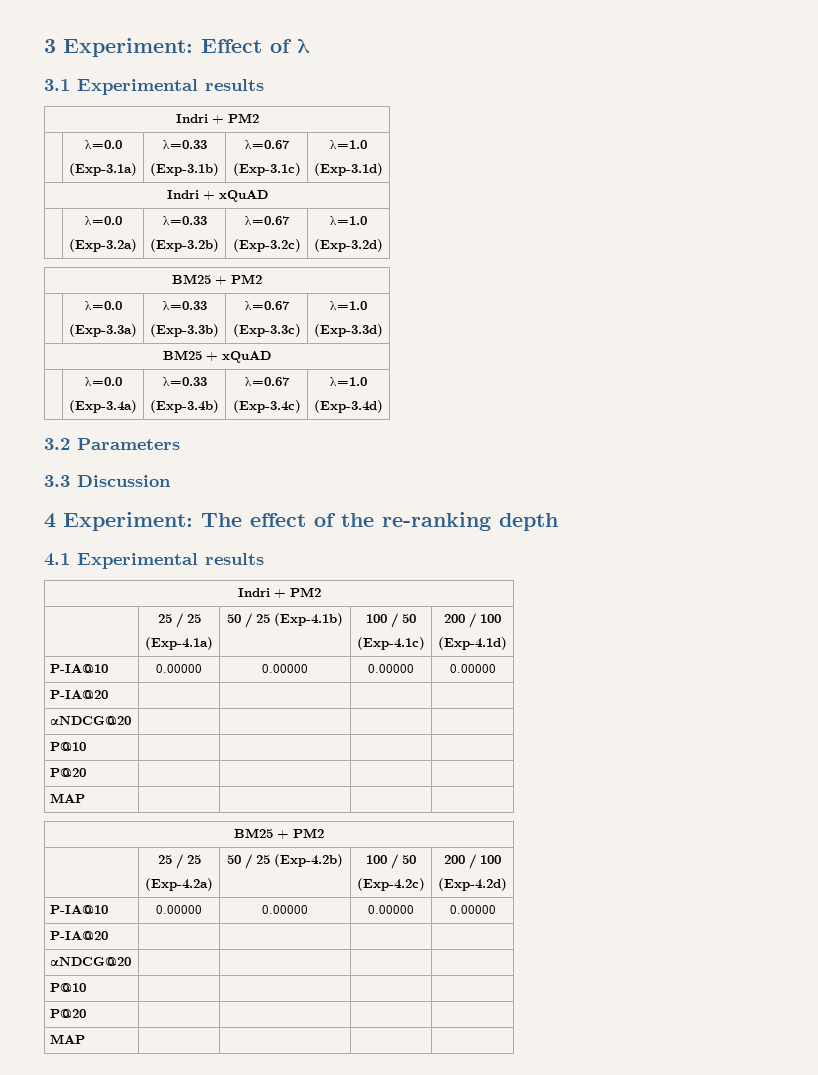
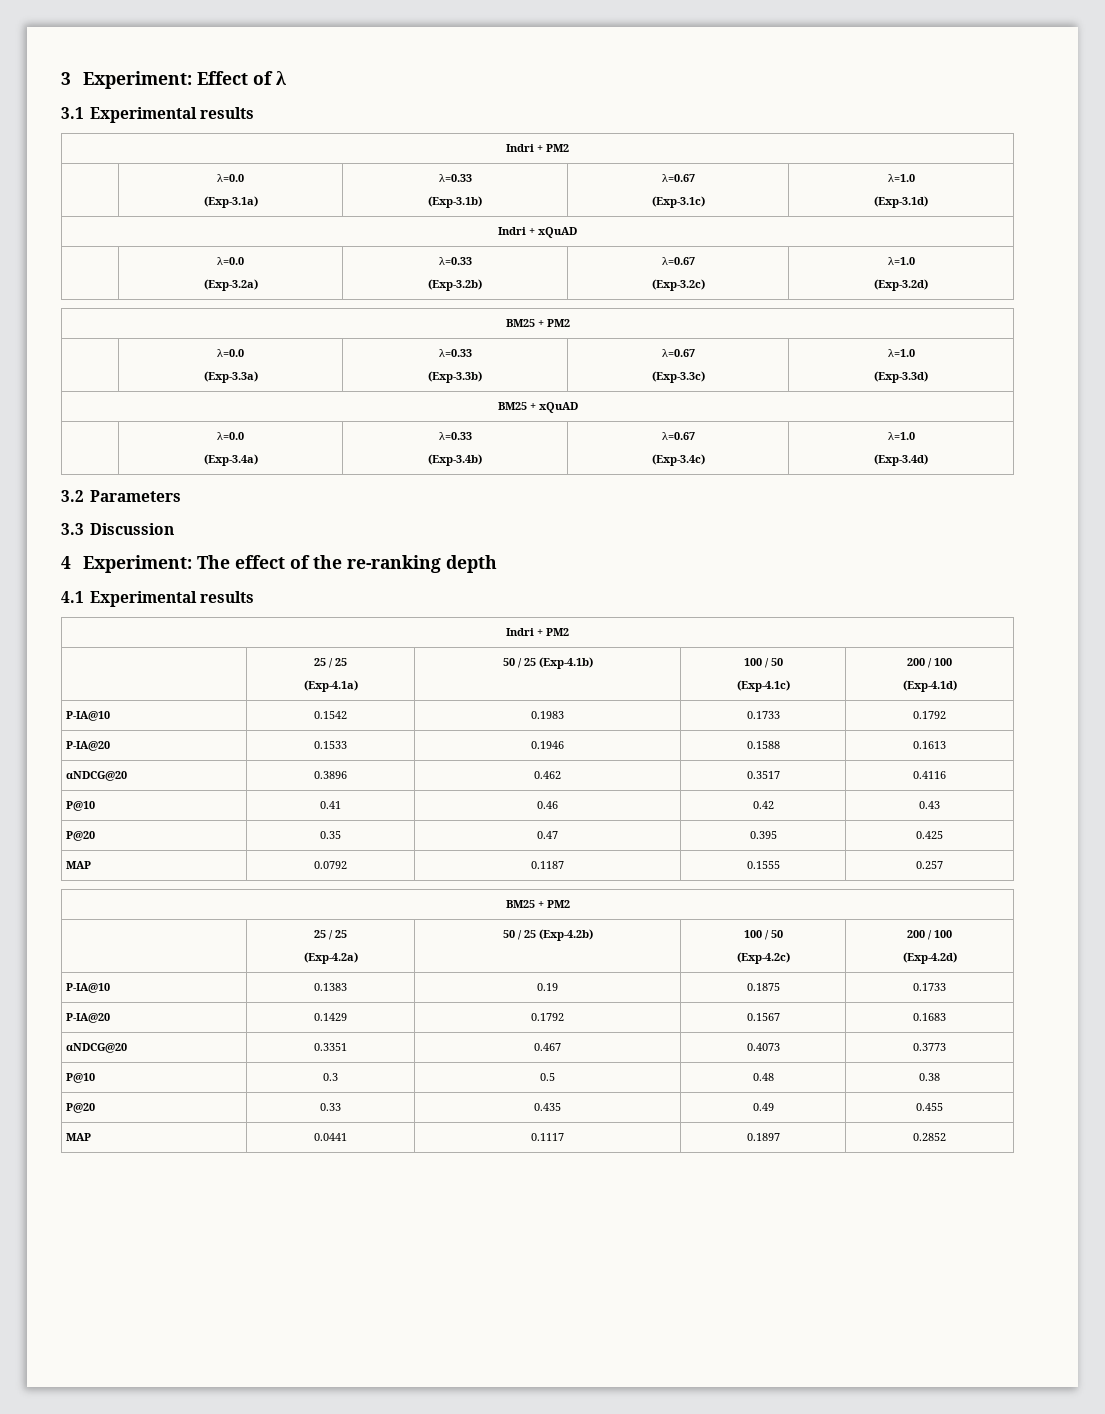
[156,664,202,673] [262,664,308,673] [368,664,414,673] [449,664,496,673] [50,690,109,699] [50,716,132,725] [50,742,87,751] [50,768,87,777] [50,793,86,803] 0.00000 | 0.00000 | 0.00000 | 0.00000 // P-IA@20 | | | | // αNDCG@20 | | | | // P@10 | | | | // P@20 | | | | // MAP | | | | -> [314,711,347,719] [531,711,564,719] [746,711,780,719] [913,711,946,719] [66,741,111,751] [314,741,347,749] [531,741,564,749] [746,741,780,749] [913,741,946,749] [66,771,128,781] [314,771,347,779] [534,771,561,779] [746,771,780,779] [913,771,946,779] [66,801,96,811] [320,801,341,809] [537,801,558,809] [752,801,774,809] [919,801,940,809] [66,831,96,841] [320,831,341,839] [537,831,558,839] [749,831,777,839] [916,831,943,839] [66,861,92,869] [314,861,347,869] [531,861,564,869] [746,861,780,869] [916,861,943,869] 0.1542 | 0.1983 | 0.1733 | 0.1792 // P-IA@20 | 0.1533 | 0.1946 | 0.1588 | 0.1613 // αNDCG@20 | 0.3896 | 0.462 | 0.3517 | 0.4116 // P@10 | 0.41 | 0.46 | 0.42 | 0.43 // P@20 | 0.35 | 0.47 | 0.395 | 0.425 // MAP | 0.0792 | 0.1187 | 0.1555 | 0.257
[156,905,202,914] [262,905,308,914] [368,905,414,914] [449,905,496,914] [50,931,109,940] [50,957,132,966] [50,983,87,992] [50,1009,87,1018] [50,1034,86,1044] 0.00000 | 0.00000 | 0.00000 | 0.00000 // P-IA@20 | | | | // αNDCG@20 | | | | // P@10 | | | | // P@20 | | | | // MAP | | | | -> [314,983,347,991] [537,983,558,991] [746,983,780,991] [913,983,946,991] [66,1013,111,1023] [314,1013,347,1021] [531,1013,564,1021] [746,1013,780,1021] [913,1013,946,1021] [66,1043,128,1053] [314,1043,347,1051] [534,1043,561,1051] [746,1043,780,1051] [913,1043,946,1051] [66,1073,96,1083] [323,1073,338,1081] [540,1073,555,1081] [752,1073,774,1081] [919,1073,940,1081] [66,1103,96,1113] [320,1103,341,1111] [534,1103,561,1111] [752,1103,774,1111] [916,1103,943,1111] [66,1133,92,1141] [314,1133,347,1141] [531,1133,564,1141] [746,1133,780,1141] [913,1133,946,1141] 0.1383 | 0.19 | 0.1875 | 0.1733 // P-IA@20 | 0.1429 | 0.1792 | 0.1567 | 0.1683 // αNDCG@20 | 0.3351 | 0.467 | 0.4073 | 0.3773 // P@10 | 0.3 | 0.5 | 0.48 | 0.38 // P@20 | 0.33 | 0.435 | 0.49 | 0.455 // MAP | 0.0441 | 0.1117 | 0.1897 | 0.2852

